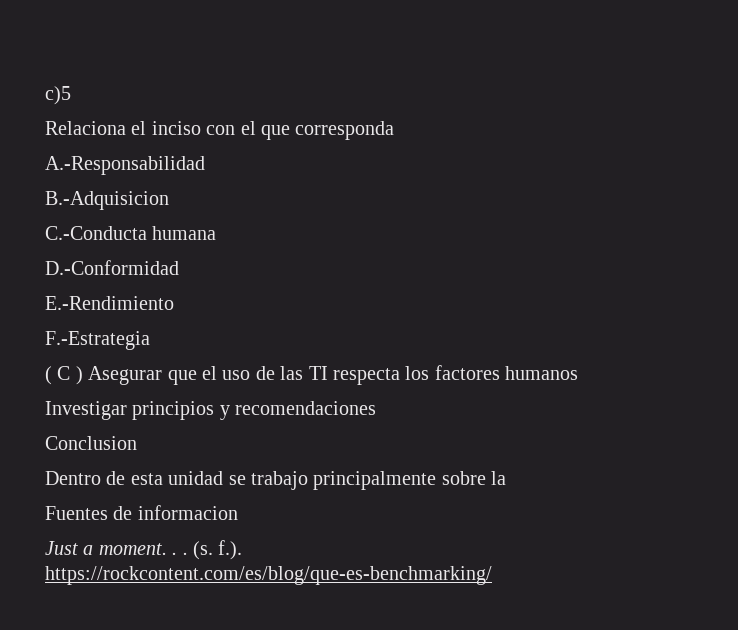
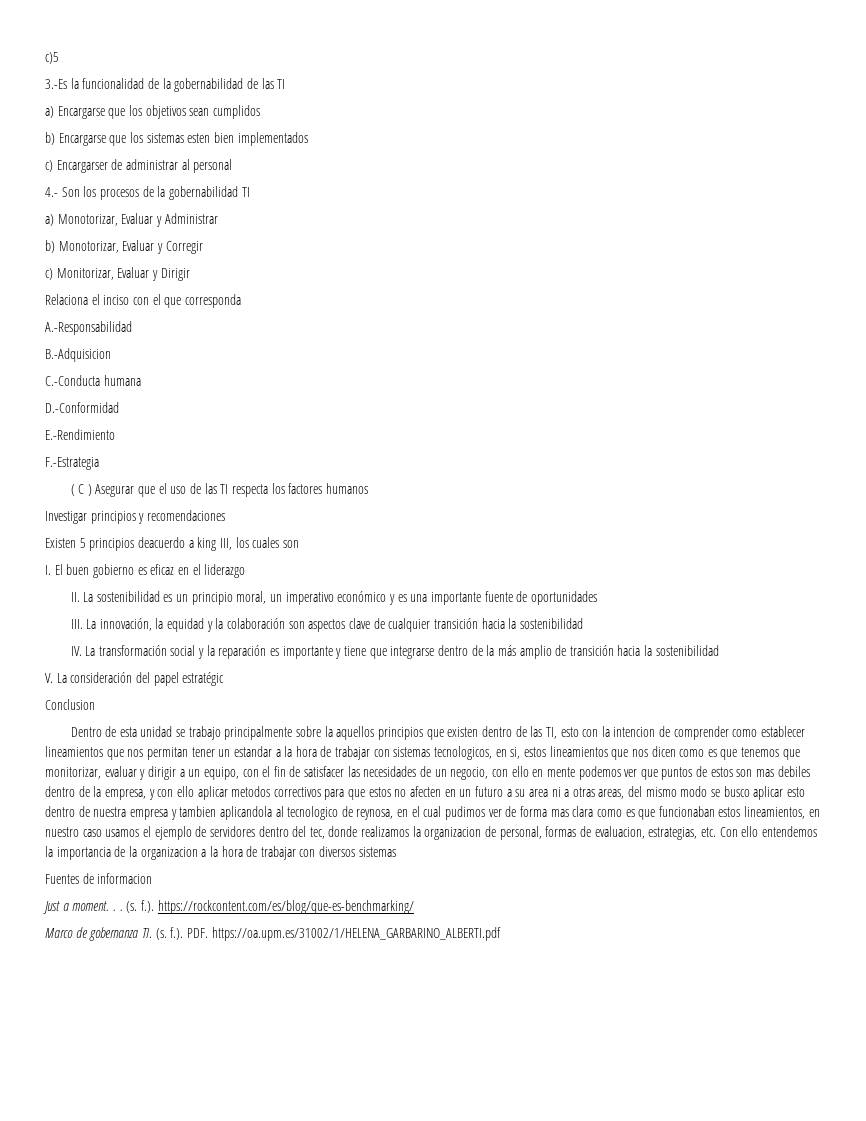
(71, 95) none -> [45,78,286,92] [45,105,260,119] [45,132,308,146] [45,159,233,173] [45,186,250,200] [45,213,218,227] [45,240,203,254] [45,267,190,281] // 3.-Es la funcionalidad de la gobernabilidad de las TI // a) Encargarse que los objetivos sean cumplidos // b) Encargarse que los sistemas esten bien implementados // c) Encargarser de administrar al personal // 4.- Son los procesos de la gobernabilidad TI // a) Monotorizar, Evaluar y Administrar // b) Monotorizar, Evaluar y Corregir // c) Monitorizar, Evaluar y Dirigir
(377, 408) none -> [45,537,299,551] [45,564,246,578] [70,591,597,605] [70,618,583,632] [70,645,719,659] [45,672,225,686] // Existen 5 principios deacuerdo a king III, los cuales son // I. El buen gobierno es eficaz en el liderazgo // II. La sostenibilidad es un principio moral, un imperativo económico y es una importante fuente de oportunidades // III. La innovación, la equidad y la colaboración son aspectos clave de cualquier transición hacia la sostenibilidad // IV. La transformación social y la reparación es importante y tiene que integrarse dentro de la más amplio de transición hacia la sostenibilidad // V. La consideración del papel estratégic
(507, 478) none -> [336,726,806,740] [45,746,800,760] [45,766,810,780] [45,786,805,800] [45,806,820,820] [45,826,817,840] [45,846,396,860] aquellos principios que existen dentro de las TI, esto con la intencion de comprender como establecer lineamientos que nos permitan tener un estandar a la hora de trabajar con sistemas tecnologicos, en si, estos lineamientos que nos dicen como es que tenemos que monitorizar, evaluar y dirigir a un equipo, con el fin de satisfacer las necesidades de un negocio, con ello en mente podemos ver que puntos de estos son mas debiles dentro de la empresa, y con ello aplicar metodos correctivos para que estos no afecten en un futuro a su area ni a otras areas, del mismo modo se busco aplicar esto dentro de nuestra empresa y tambien aplicandola al tecnologico de reynosa, en el cual pudimos ver de forma mas clara como es que funcionaban estos lineamientos, en nuestro caso usamos el ejemplo de servidores dentro del tec, donde realizamos la organizacion de personal, formas de evaluacion, estrategias, etc. Con ello entendemos la importancia de la organizacion a la hora de trabajar con diversos sistemas
(492, 575) none -> [45,927,501,941] // Marco de gobernanza TI. (s. f.). PDF. https://oa.upm.es/31002/1/HELENA_GARBARINO_ALBERTI.pdf

